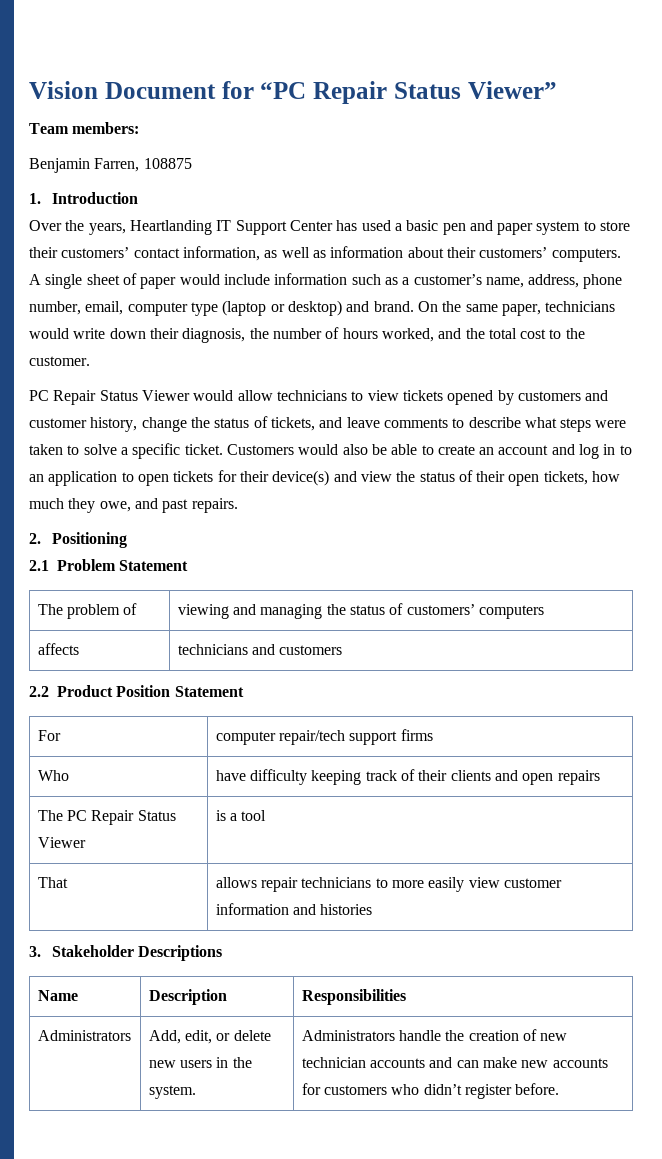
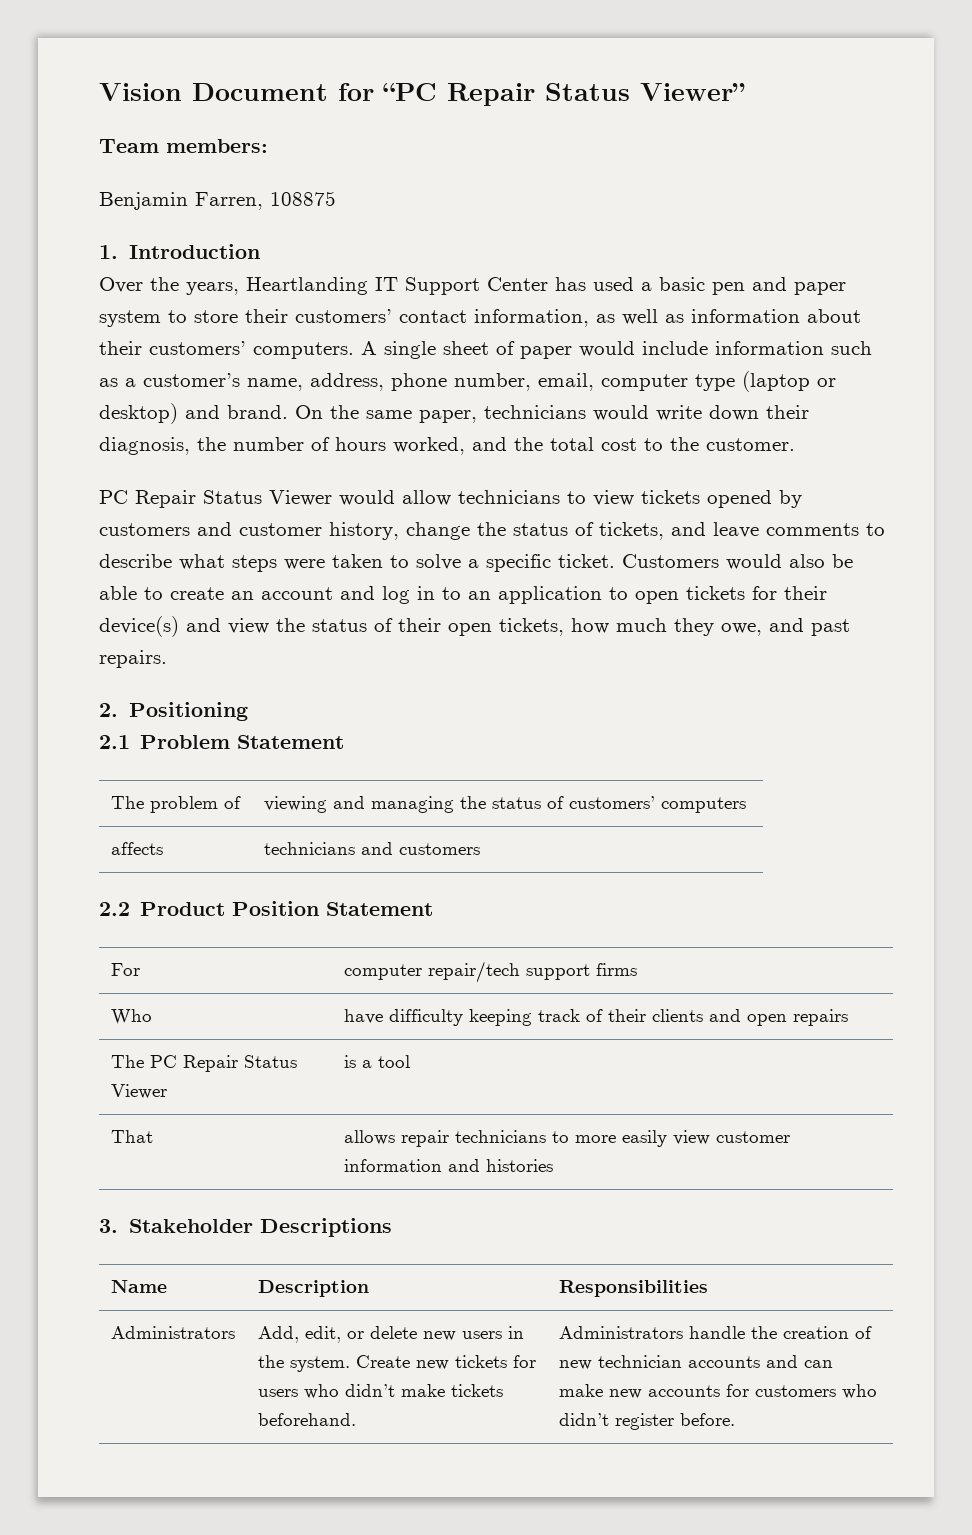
(196, 1092) none -> [355,1355,536,1370] [257,1384,503,1399] [257,1413,356,1426] Create new tickets for users who didn’t make tickets beforehand.

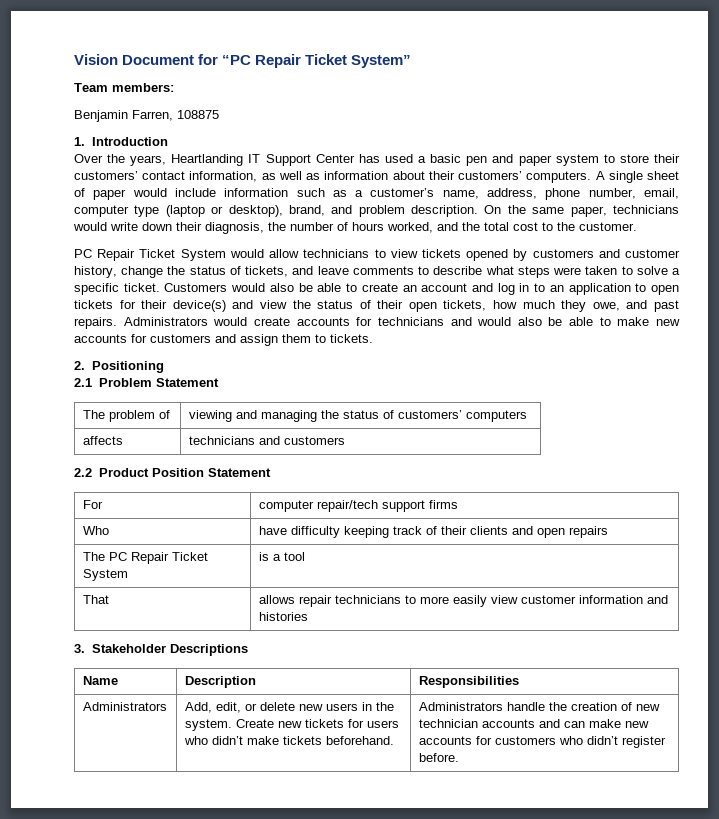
[545,83,745,101] Status Viewer” -> [305,54,412,68] Ticket System”
[99,403,288,424] desktop) and brand. -> [228,205,479,217] desktop), brand, and problem description.
[203,490,332,506] Status Viewer -> [139,249,226,261] Ticket System
(167, 659) none -> [123,317,680,326] [74,334,373,346] Administrators would create accounts for technicians and would also be able to make new accounts for customers and assign them to tickets.
[243,1055,297,1068] [110,1084,167,1099] Status Viewer -> [171,552,208,561] [82,569,128,581] Ticket System

